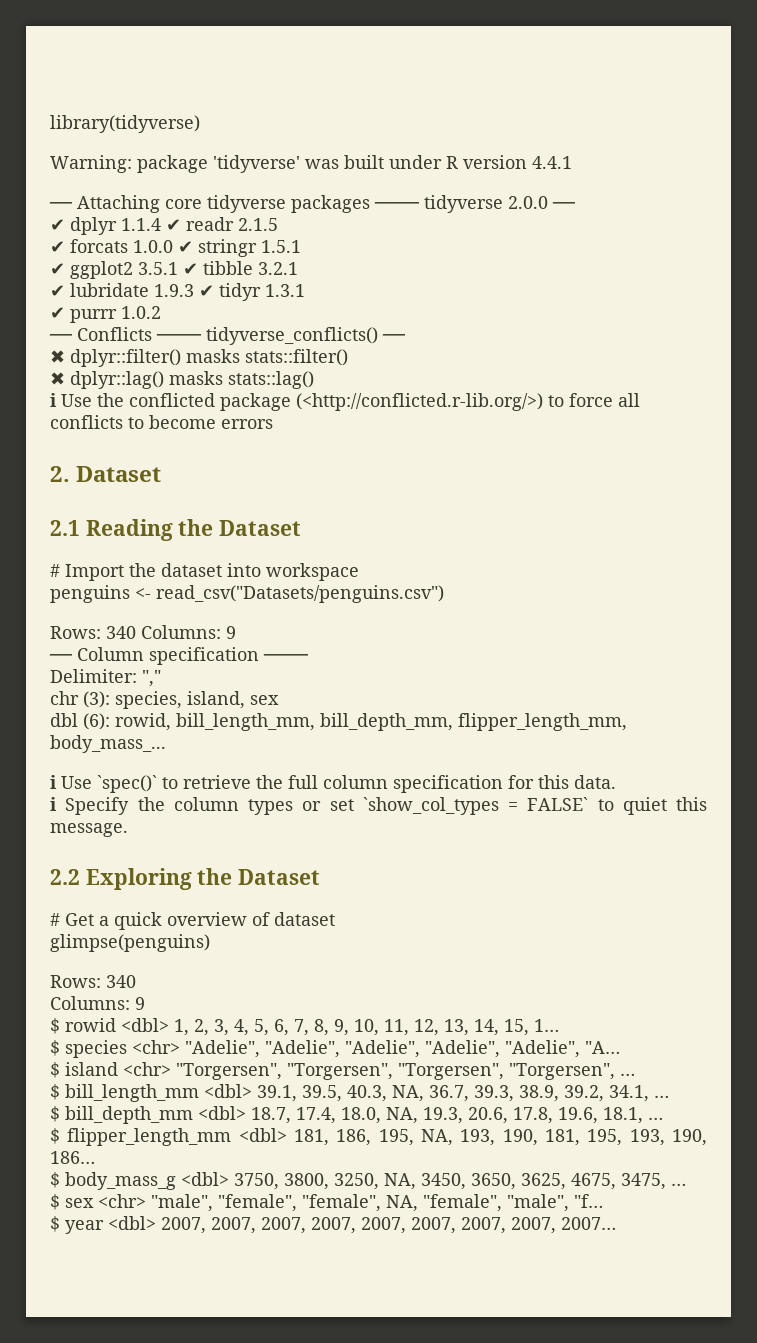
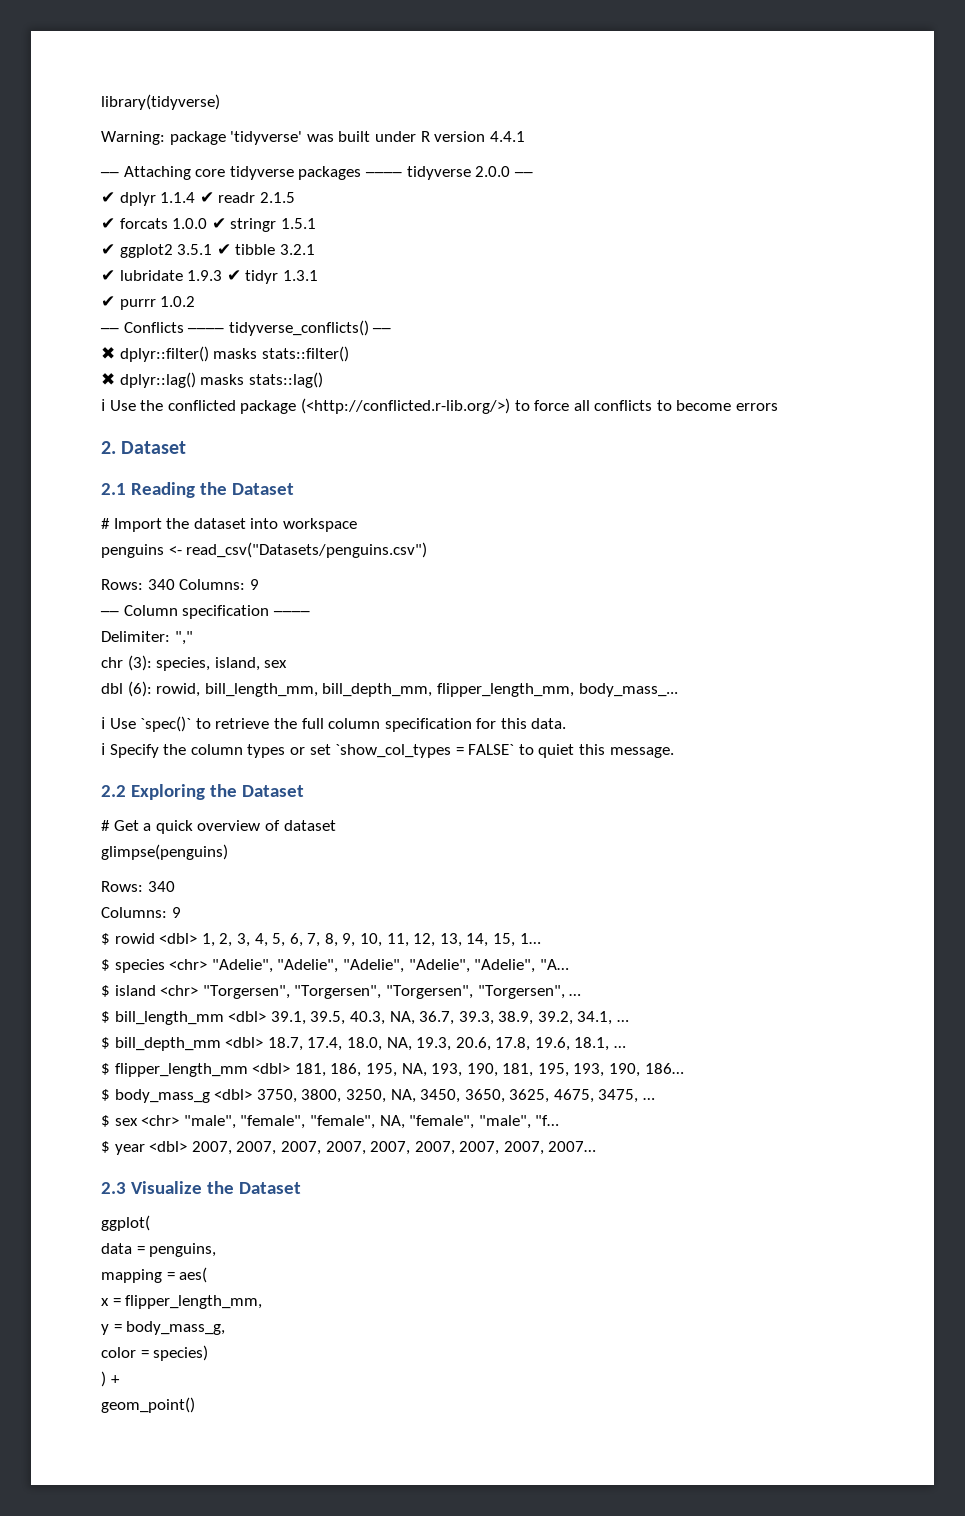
(616, 1223) none -> [101,1181,301,1194] [101,1215,150,1231] [101,1243,217,1257] [101,1267,208,1283] [101,1295,263,1309] [101,1321,226,1335] [101,1345,209,1361] [101,1371,120,1387] [101,1397,195,1413] // 2.3 Visualize the Dataset // ggplot( // data = penguins, // mapping = aes( // x = flipper_length_mm, // y = body_mass_g, // color = species) // ) + // geom_point()

